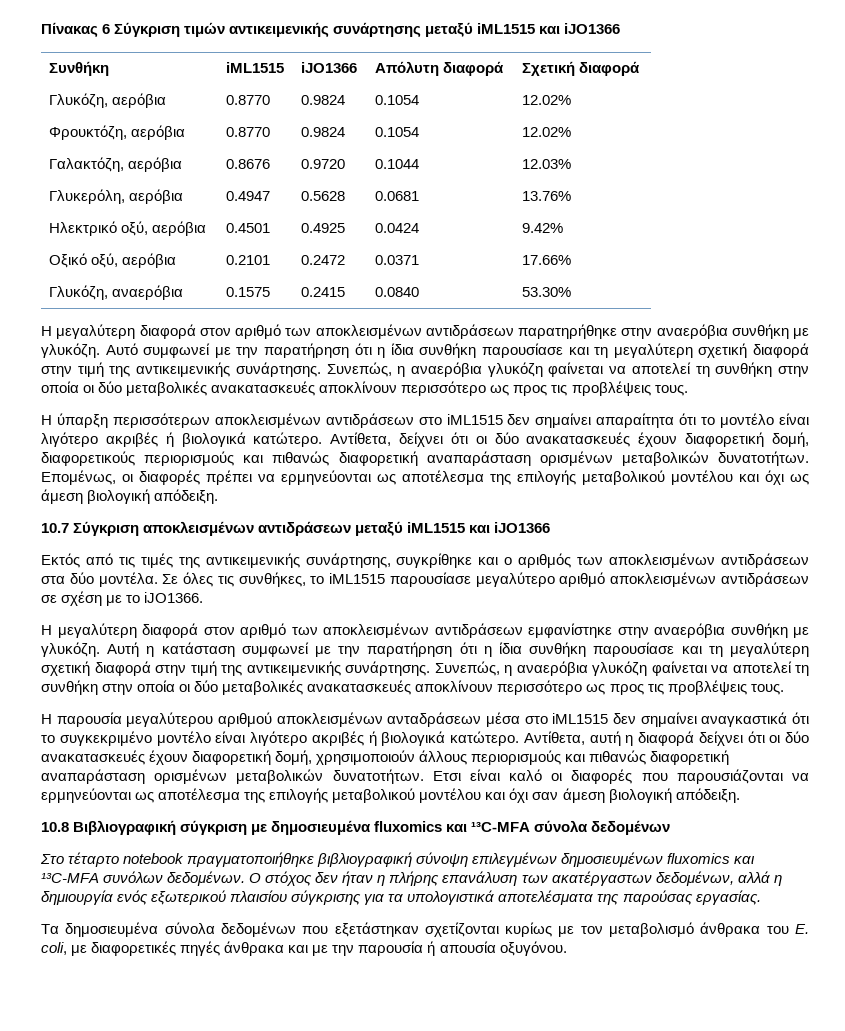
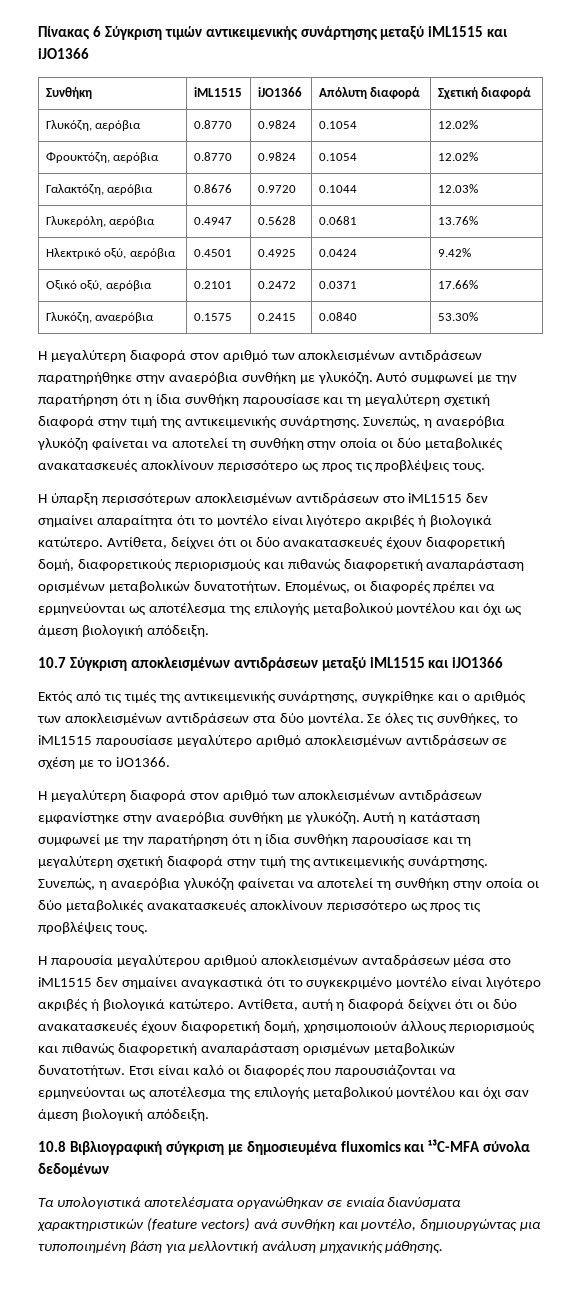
[40,852,756,867] [41,871,782,886] [41,890,761,905] [41,922,809,937] [41,941,567,956] Στο τέταρτο notebook πραγματοποιήθηκε βιβλιογραφική σύνοψη επιλεγμένων δημοσιευμένων fluxomics και ¹³C-MFA συνόλων δεδομένων. Ο στόχος δεν ήταν η πλήρης επανάλυση των ακατέργαστων δεδομένων, αλλά η δημιουργία ενός εξωτερικού πλαισίου σύγκρισης για τα υπολογιστικά αποτελέσματα της παρούσας εργασίας. // Τα δημοσιευμένα σύνολα δεδομένων που εξετάστηκαν σχετίζονται κυρίως με τον μεταβολισμό άνθρακα του E. coli, με διαφορετικές πηγές άνθρακα και με την παρουσία ή απουσία οξυγόνου. -> [38,1197,462,1209] [37,1218,542,1232] [38,1241,444,1254] Τα υπολογιστικά αποτελέσματα οργανώθηκαν σε ενιαία διανύσματα χαρακτηριστικών (feature vectors) ανά συνθήκη και μοντέλο, δημιουργώντας μια τυποποιημένη βάση για μελλοντική ανάλυση μηχανικής μάθησης.

